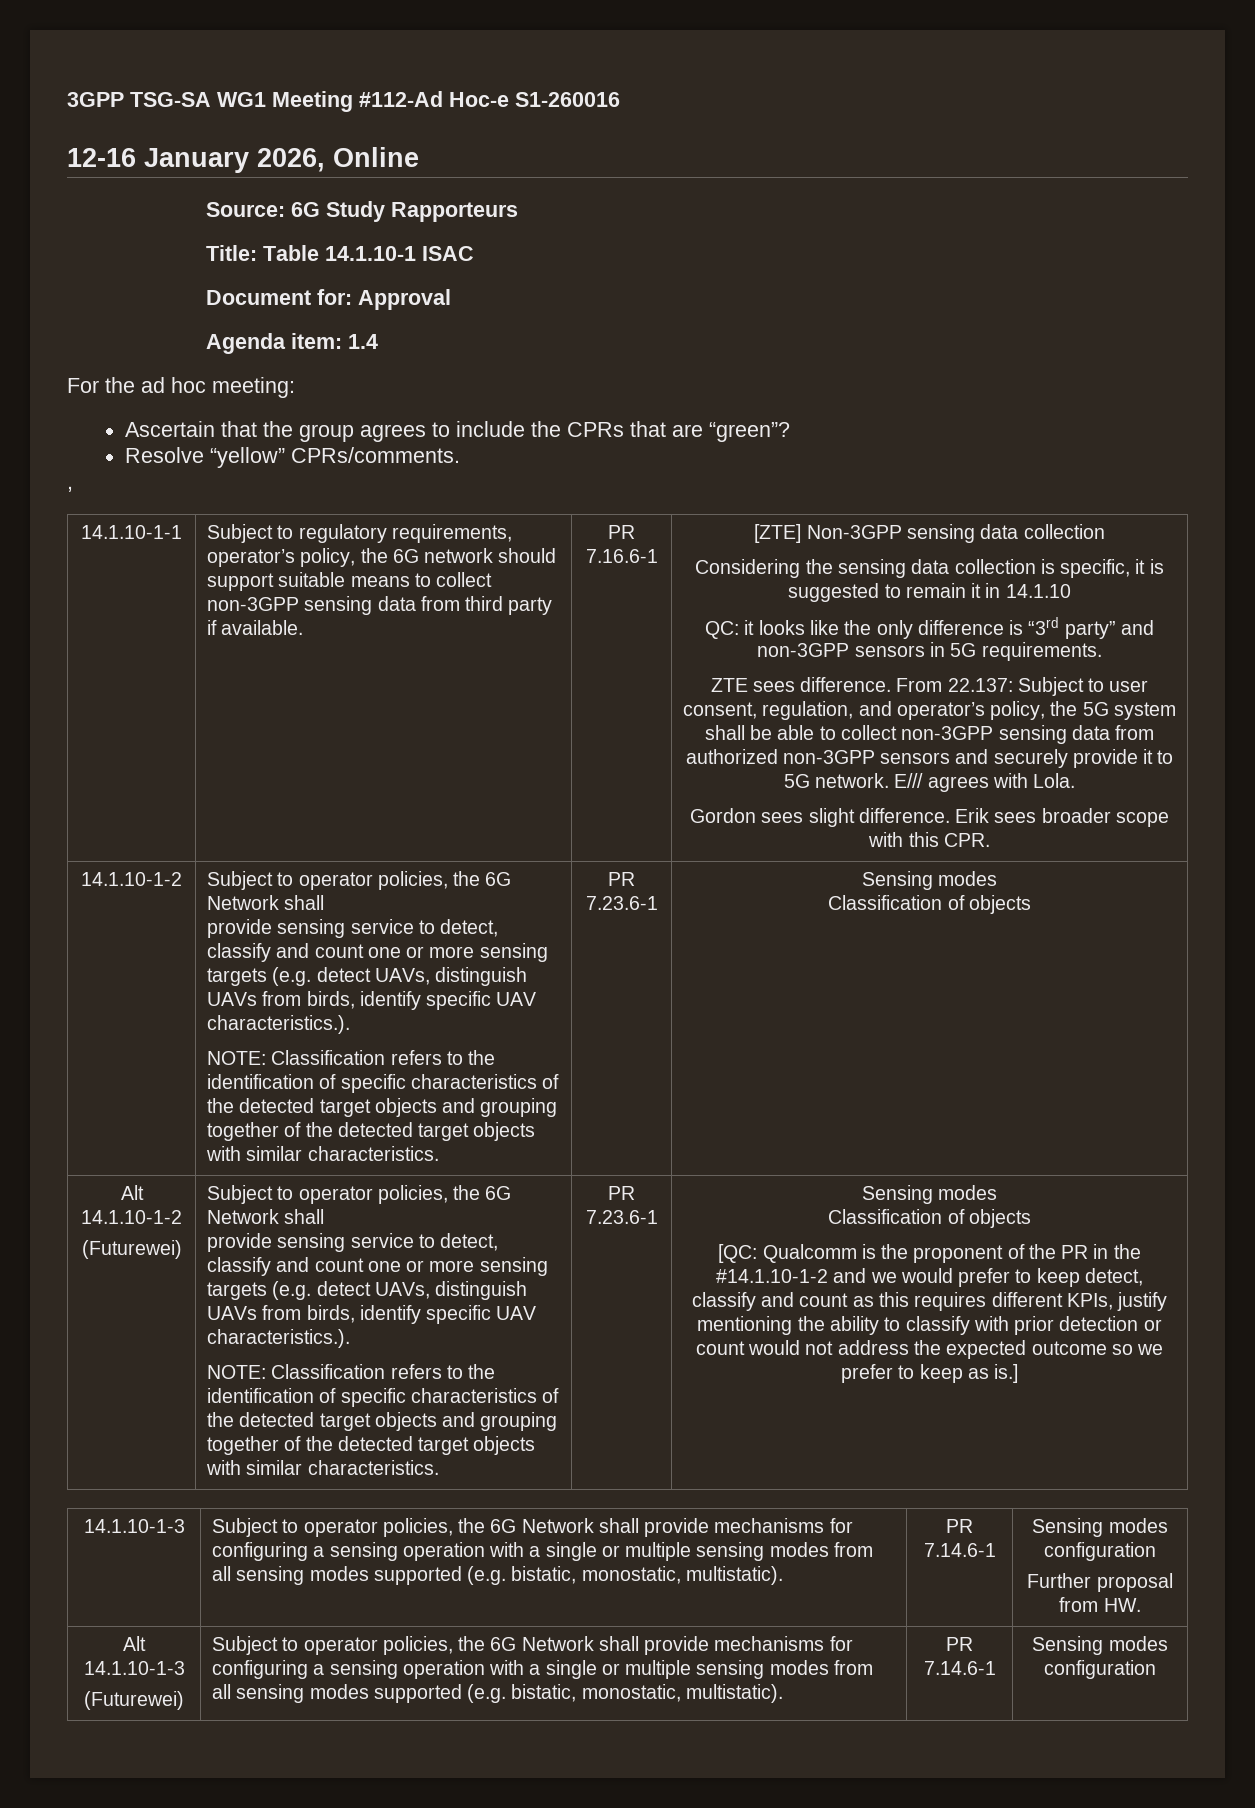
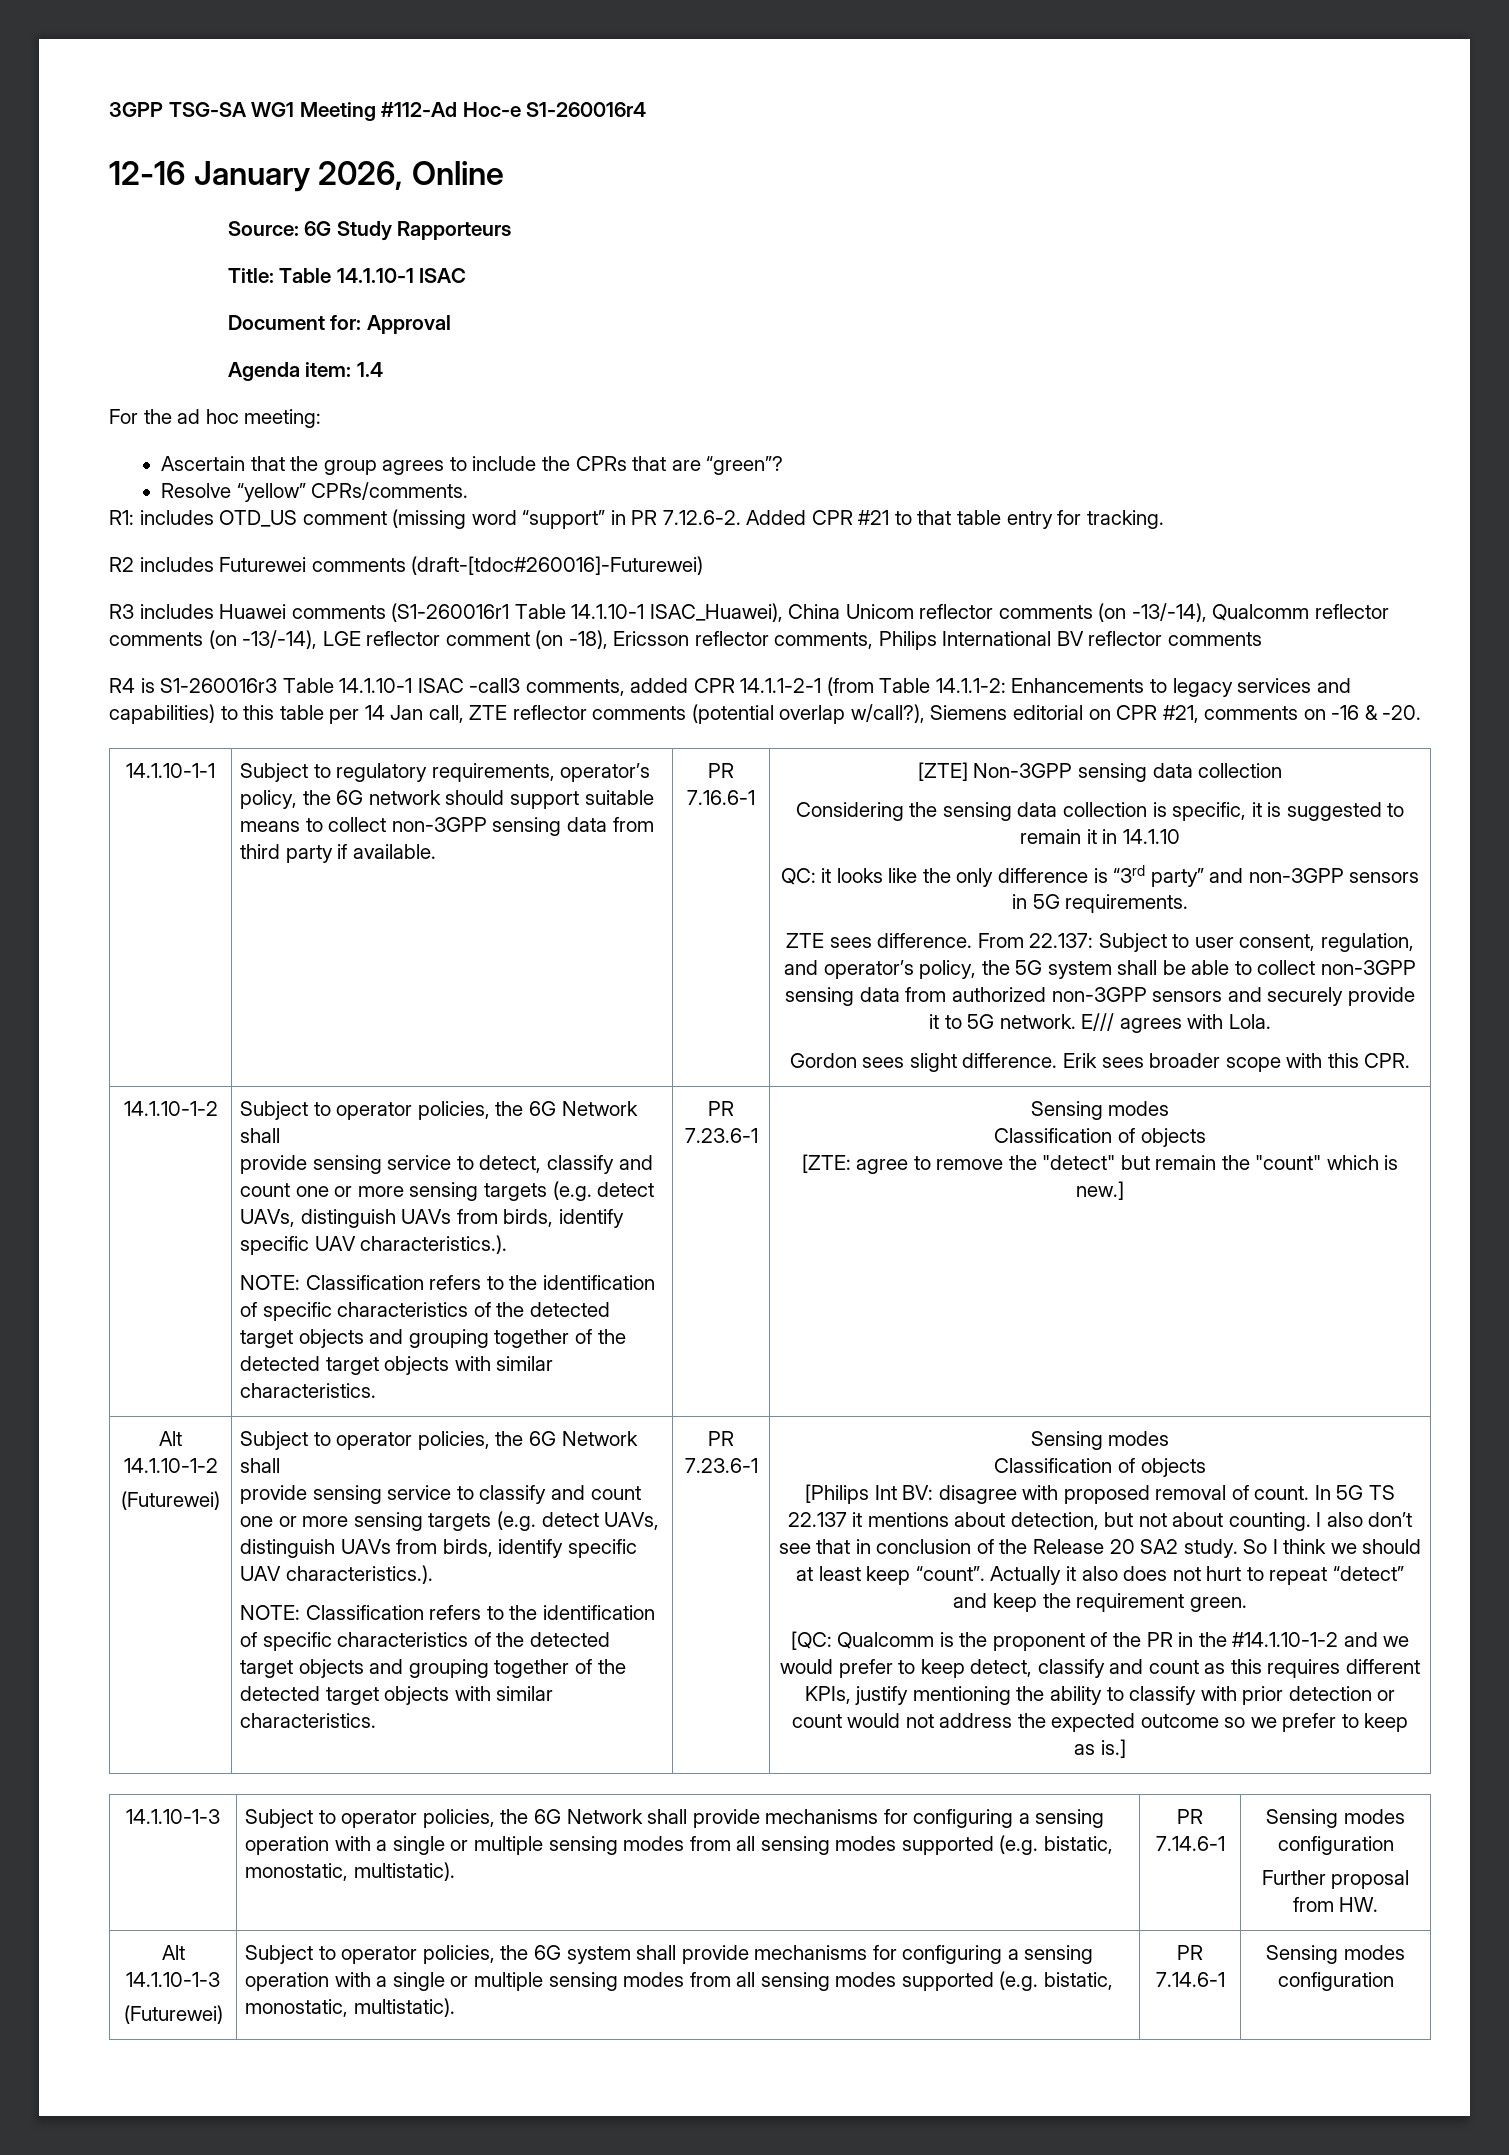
[515,92,620,107] S1-260016 -> [526,102,647,117] S1-260016r4
[67,486,73,492] , -> [109,509,1164,529] [109,556,704,575] [109,603,1390,622] [109,630,1263,650] [109,677,1351,697] [109,704,1422,724] R1: includes OTD_US comment (missing word “support” in PR 7.12.6-2. Added CPR #21 to that table entry for tracking. // R2 includes Futurewei comments (draft-[tdoc#260016]-Futurewei) // R3 includes Huawei comments (S1-260016r1 Table 14.1.10-1 ISAC_Huawei), China Unicom reflector comments (on -13/-14), Qualcomm reflector comments (on -13/-14), LGE reflector comment (on -18), Ericsson reflector comments, Philips International BV reflector comments // R4 is S1-260016r3 Table 14.1.10-1 ISAC -call3 comments, added CPR 14.1.1-2-1 (from Table 14.1.1-2: Enhancements to legacy services and capabilities) to this table per 14 Jan call, ZTE reflector comments (potential overlap w/call?), Siemens editorial on CPR #21, comments on -16 & -20.
(1031, 904) none -> [801,1154,1399,1174] [1076,1181,1124,1200] // [ZTE: agree to remove the "detect" but remain the "count" which is new.]
[440,1233,499,1251] detect, -> (474, 1493) none
(1031, 1218) none -> [805,1484,1395,1504] [787,1512,1413,1531] [778,1539,1422,1558] [796,1566,1404,1585] [953,1593,1247,1612] // [Philips Int BV: disagree with proposed removal of count. In 5G TS 22.137 it mentions about detection, but not about counting. I also don’t see that in conclusion of the Release 20 SA2 study. So I think we should at least keep “count”. Actually it also does not hurt to repeat “detect” and keep the requirement green.
[521,1636,594,1651] Network -> [566,1946,631,1964] system

